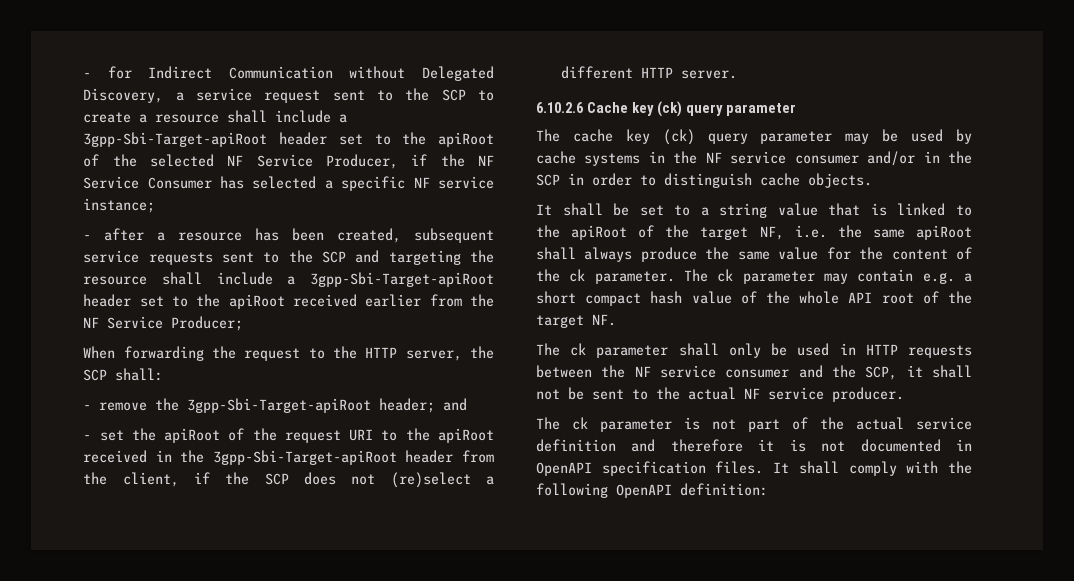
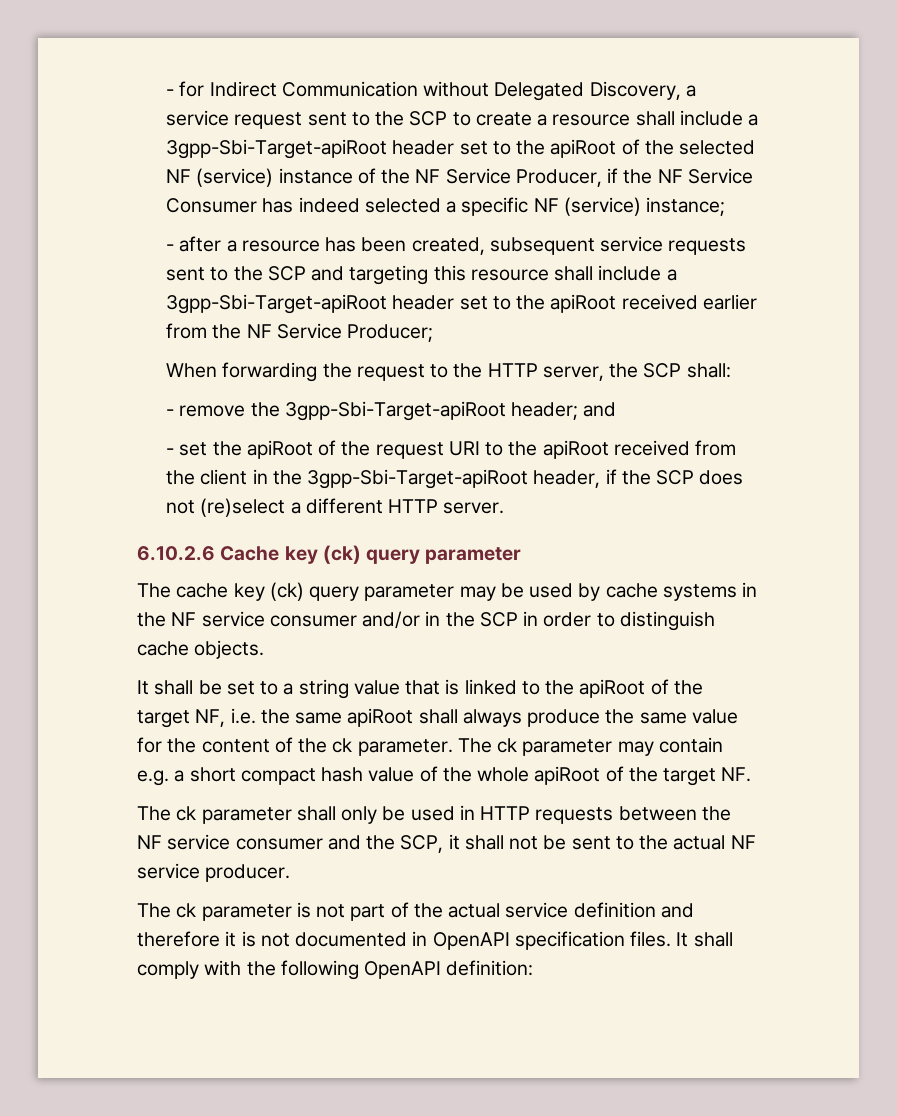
(244, 160) none -> [196,168,441,187] (service) instance of the NF
(245, 182) none -> [298,197,360,213] indeed
[438,176,495,189] service -> [563,197,641,216] (service)
[469,250,494,263] the -> [433,265,466,281] this
[155,450,494,465] [83,472,179,487] in the 3gpp-Sbi-Target-apiRoot header from the client, -> [695,440,737,456] [166,469,601,489] from the client in the 3gpp-Sbi-Target-apiRoot header,
[848,292,914,304] API root -> [534,766,601,785] apiRoot

